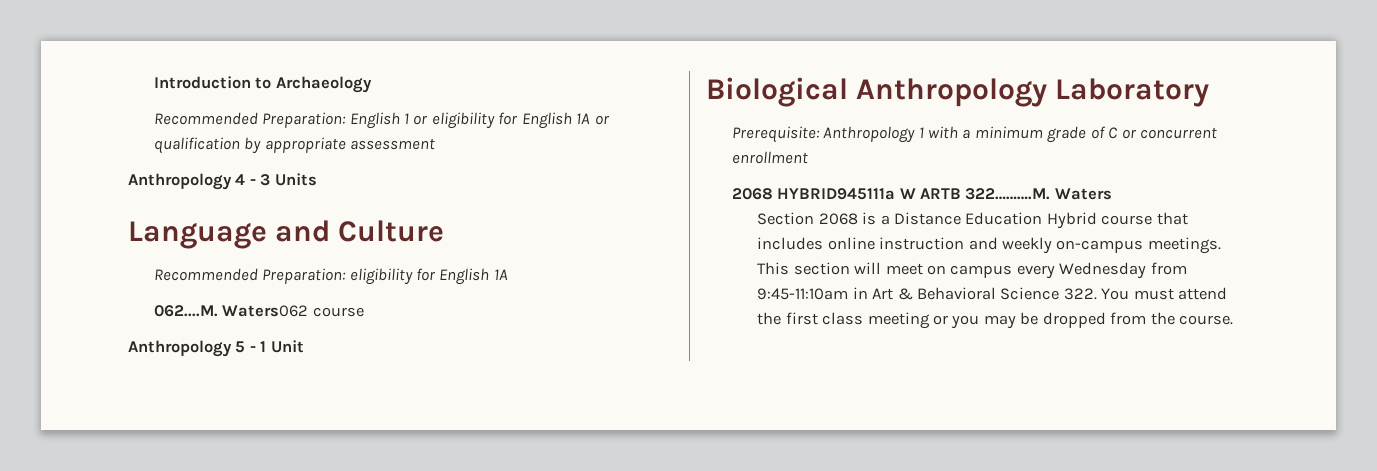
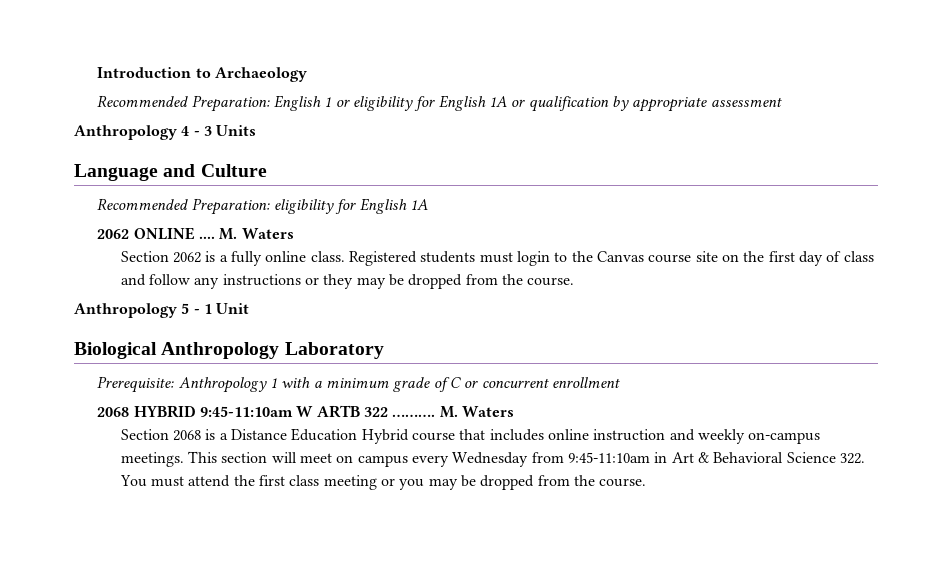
[153,305,364,317] 062....M. Waters062 course -> [97,227,294,240] [120,251,874,266] [120,274,575,289] 2062 ONLINE .... M. Waters // Section 2062 is a fully online class. Registered students must login to the Canvas course site on the first day of class and follow any instructions or they may be dropped from the course.
[777,188,1051,200] HYBRID945111a W ARTB 322……….M. -> [133,405,458,418] HYBRID 9:45-11:10am W ARTB 322 ………. M.

